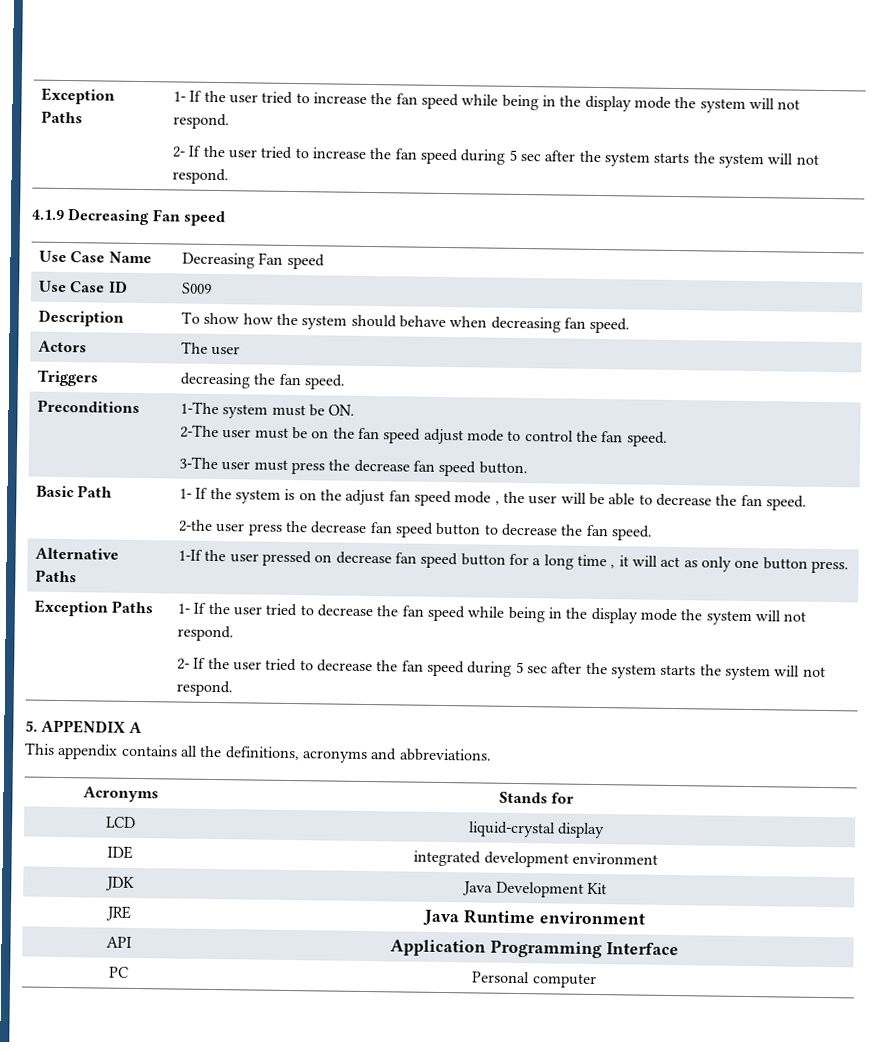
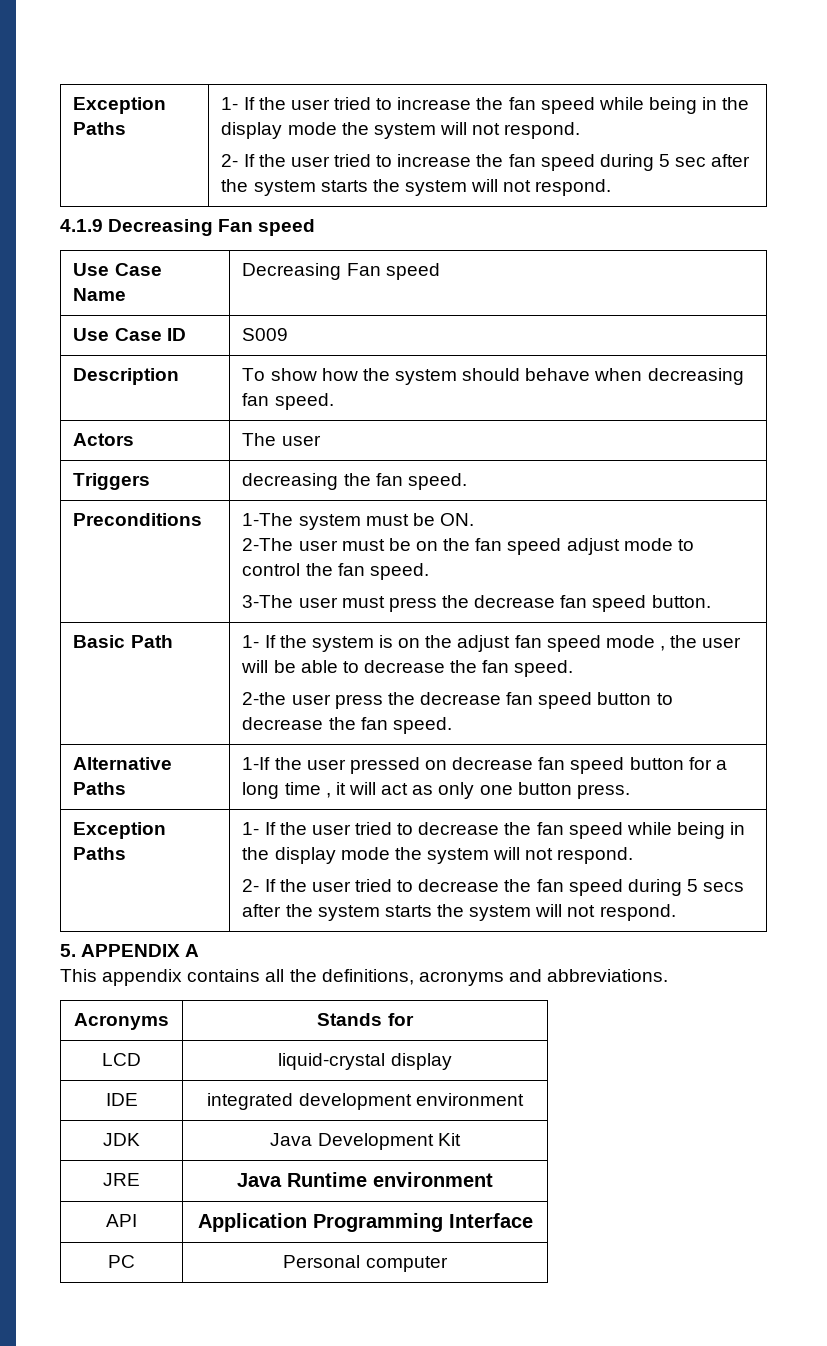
[526,666,548,674] sec -> [703,882,745,892] secs

